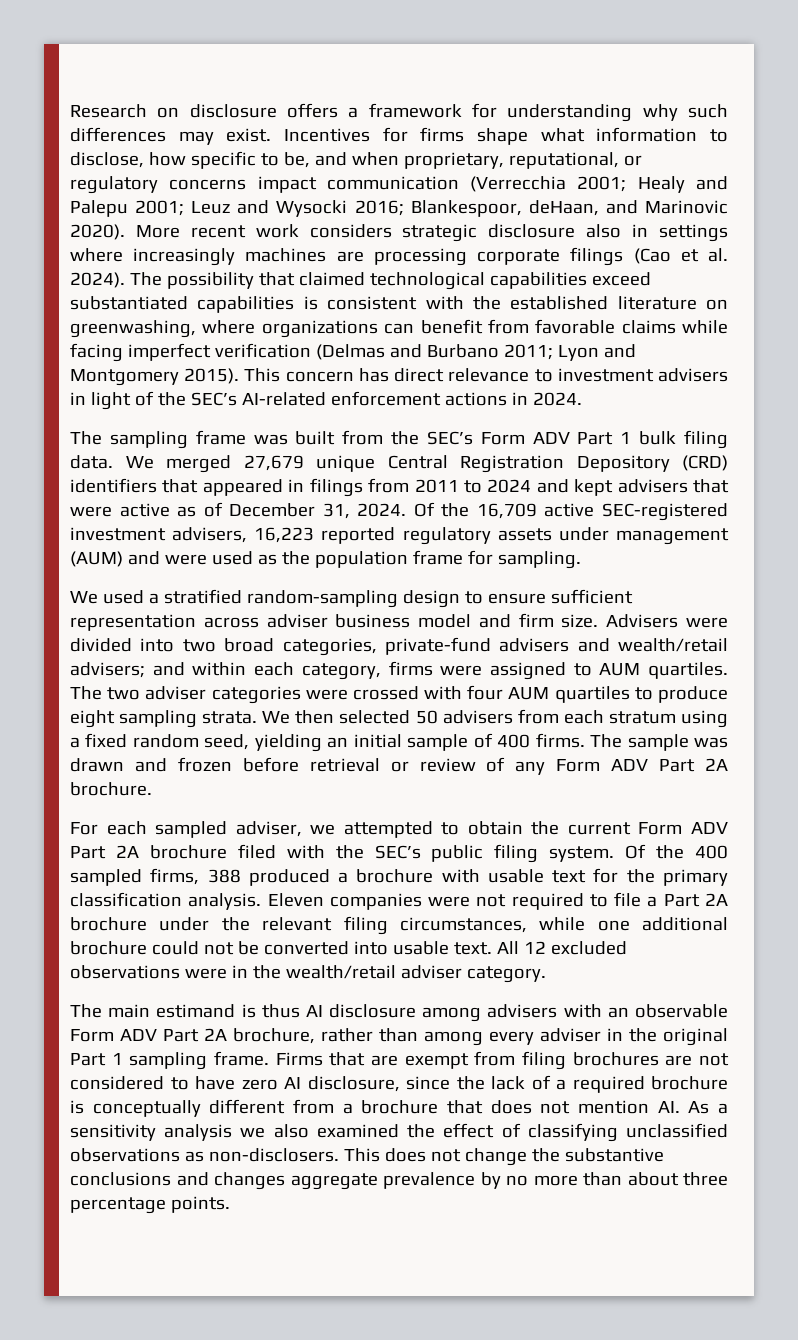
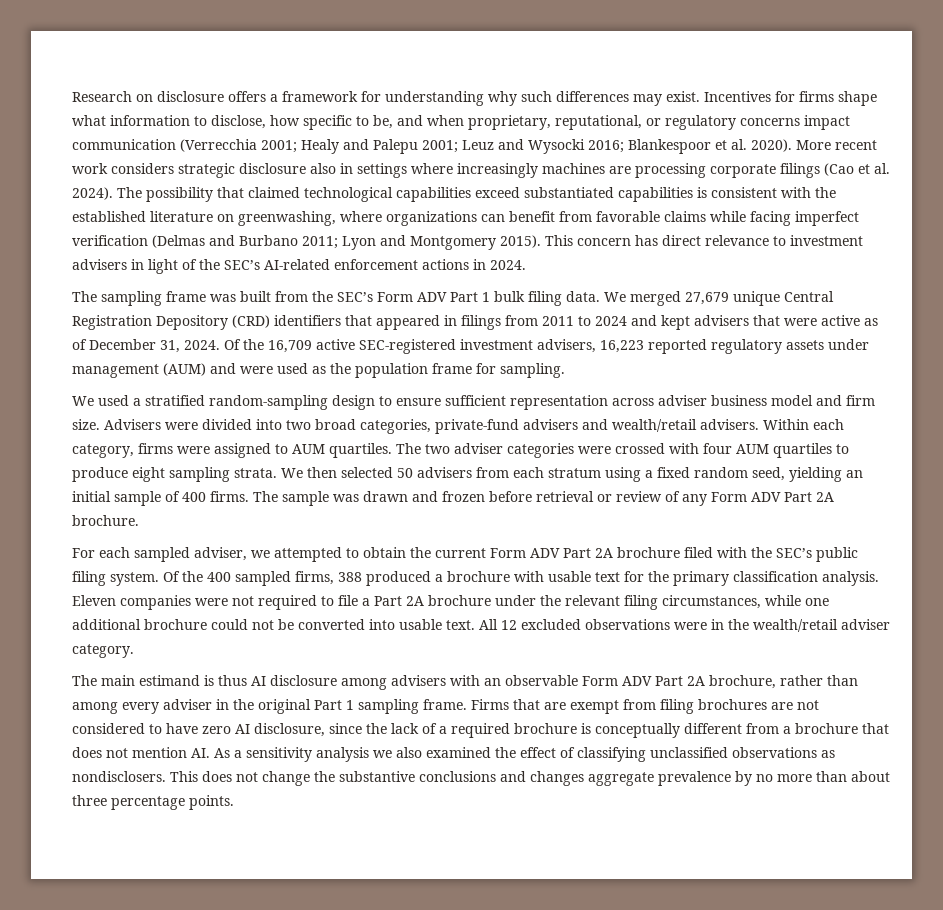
[410,200,728,217] Blankespoor, deHaan, and Marinovic -> [628,139,747,154] Blankespoor et al.
[70,662,247,678] advisers; and within -> [700,419,809,430] advisers. Within
[208,1148,339,1162] non-disclosers. -> [72,771,166,782] nondisclosers.

